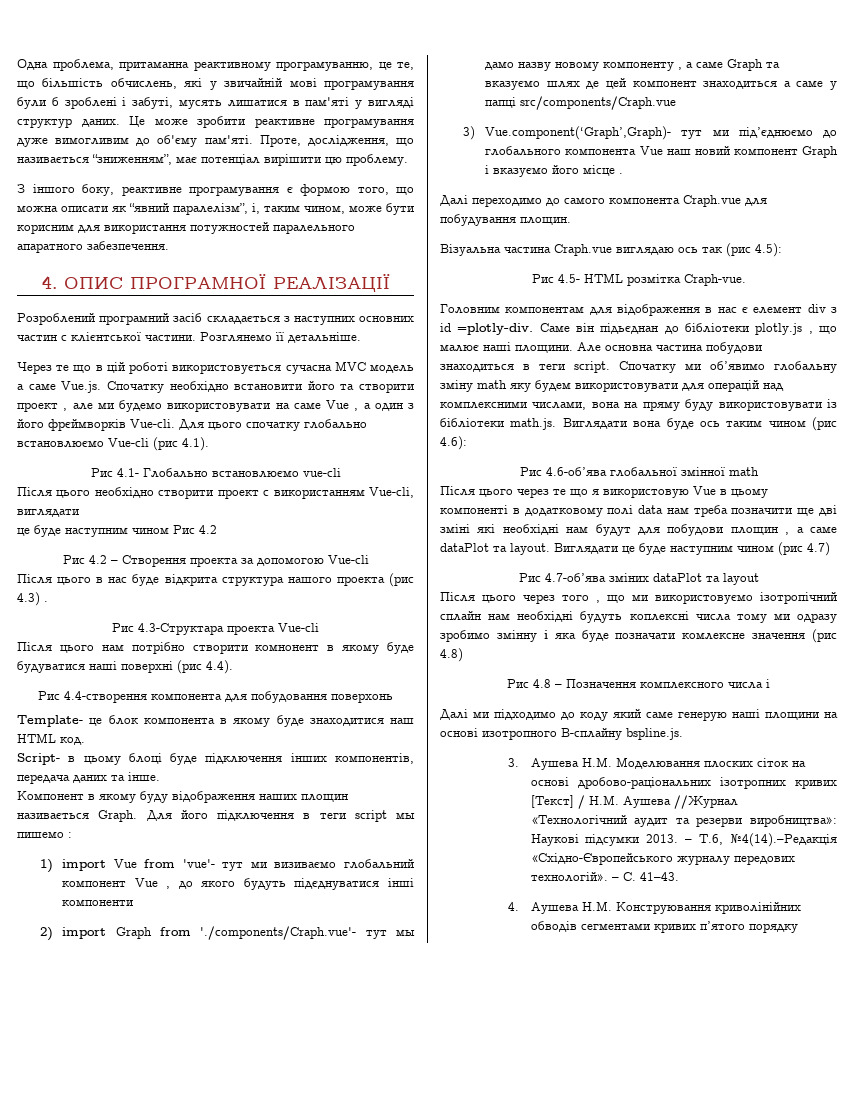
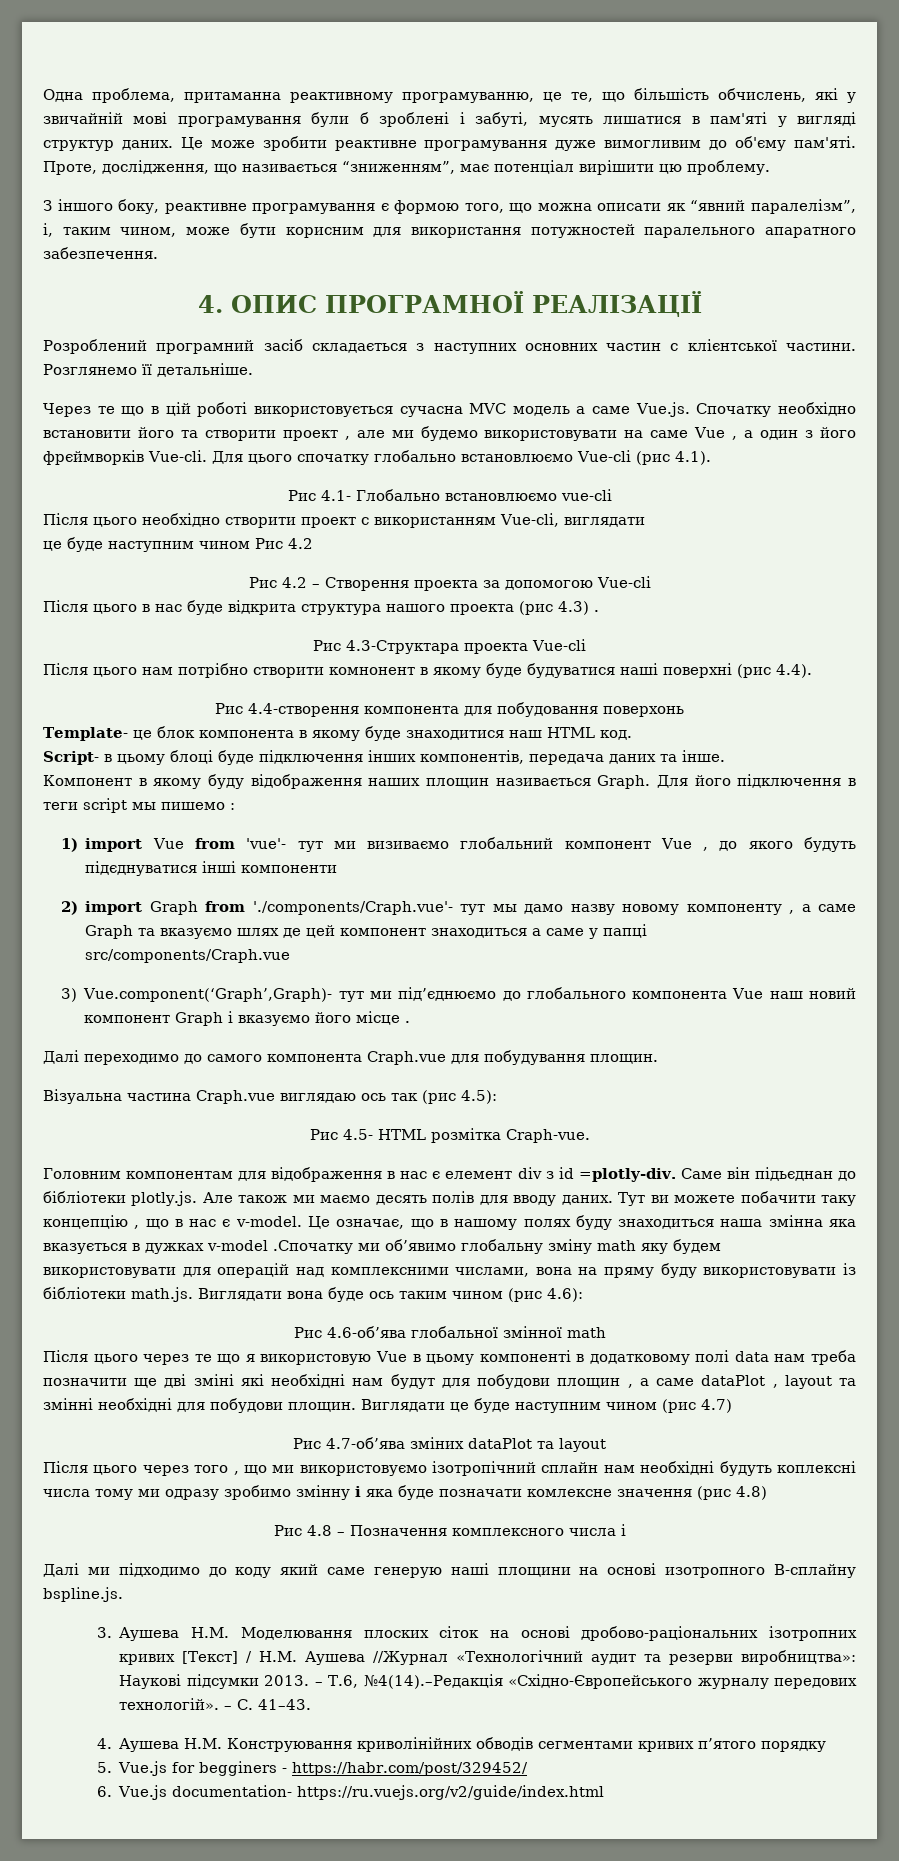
[755,323,837,335] [440,342,762,354] [440,361,676,373] plotly.js , що малює наші площини. Але основна частина побудови знаходиться в теги script. Спочатку -> [131,1191,857,1206] [43,1215,856,1230] [43,1240,353,1254] plotly.js. Але також ми маємо десять полів для вводу даних. Тут ви можете побачити таку концепцію , що в нас є v-model. Це означає, що в нашому полях буду знаходиться наша змінна яка вказується в дужках v-model .Спочатку
[493,543,550,555] та layout. -> [772,1375,857,1389] [43,1398,356,1413] , layout та змінні необхідні для побудови площин.
(798, 928) none -> [96,1761,529,1776] [96,1785,605,1800] // 5. Vue.js for begginers - https://habr.com/post/329452/ // 6. Vue.js documentation- https://ru.vuejs.org/v2/guide/index.html

